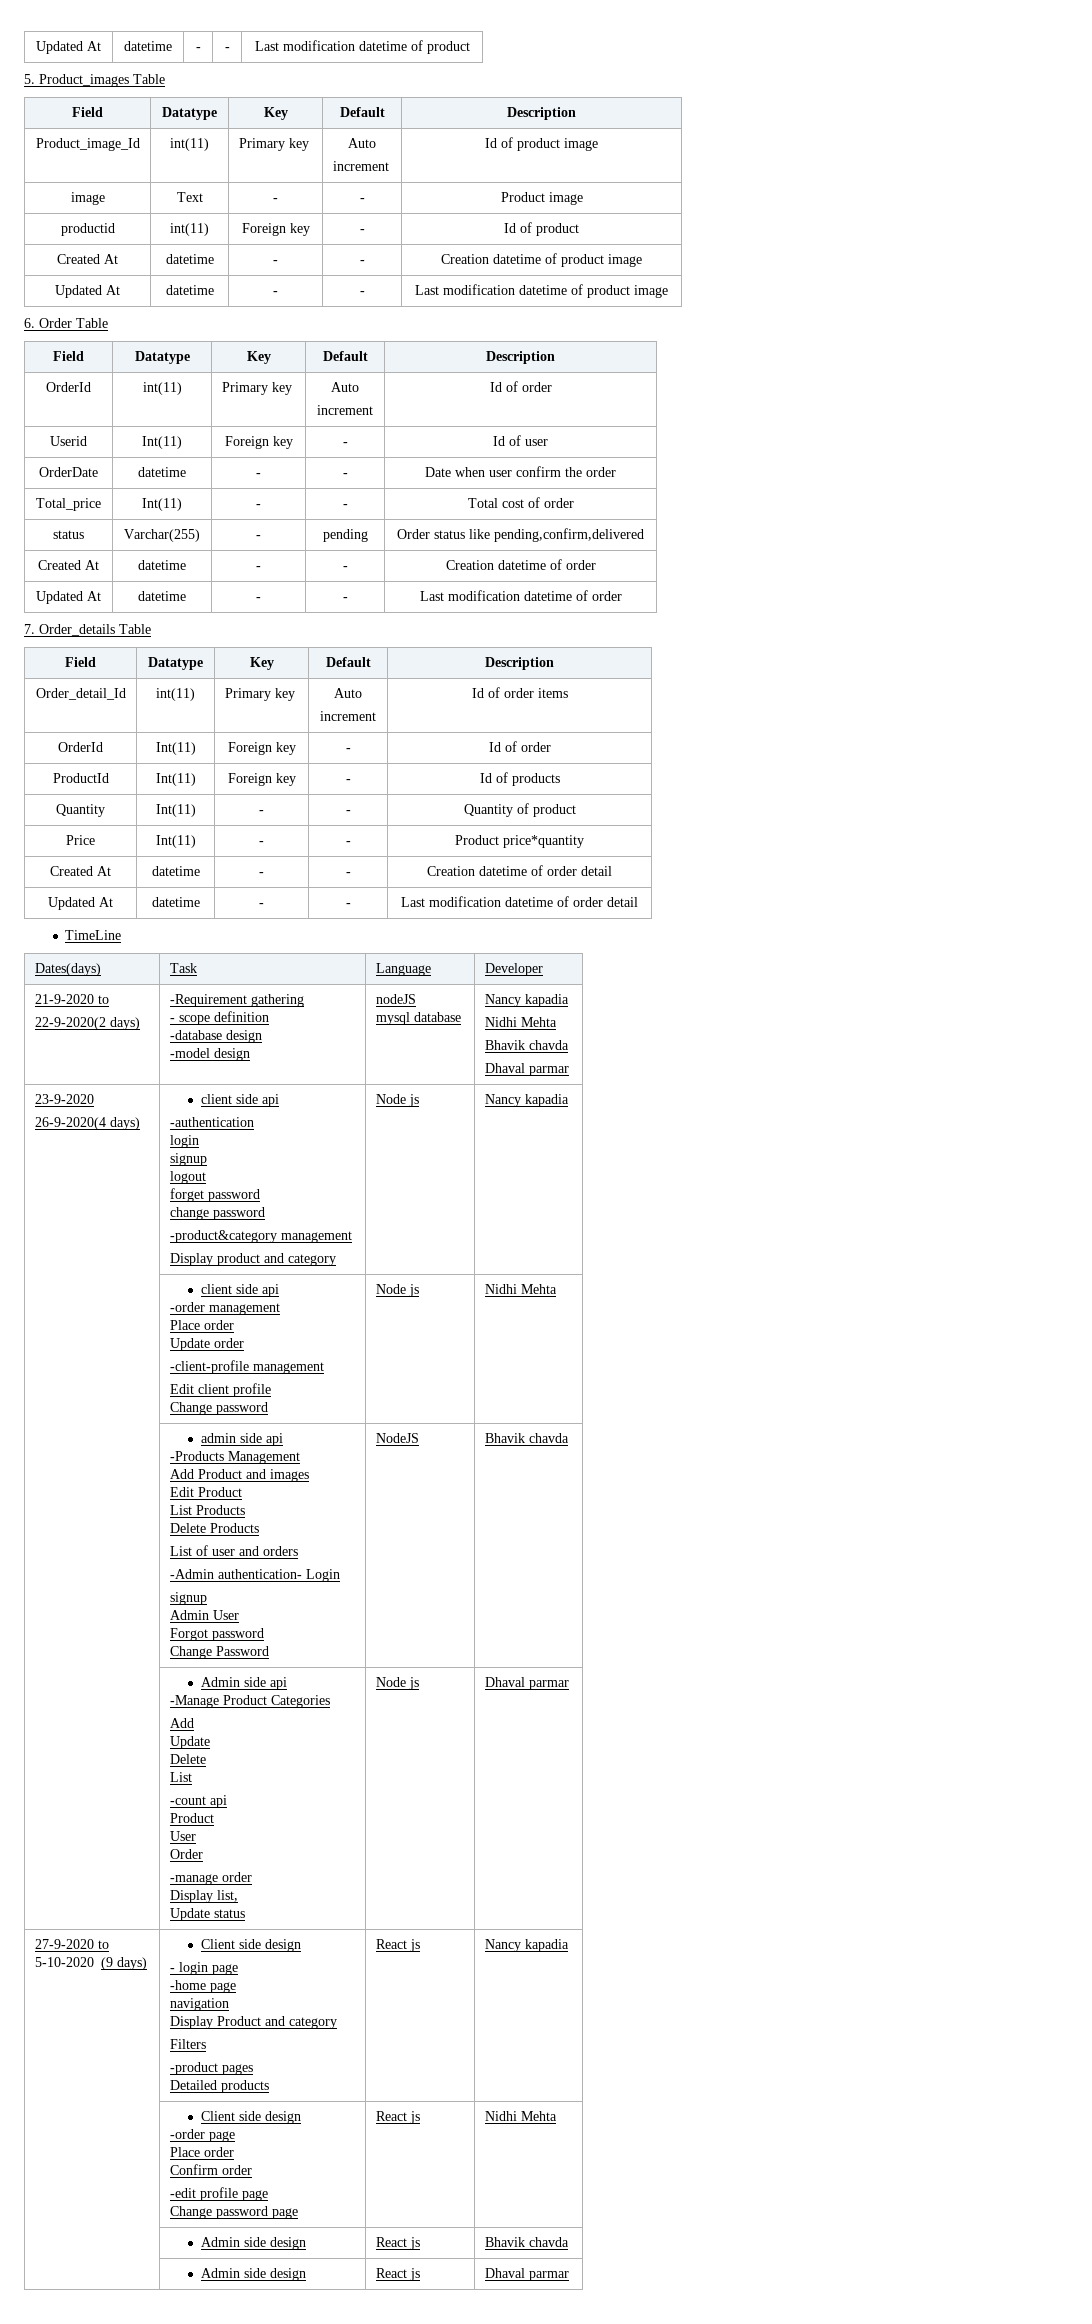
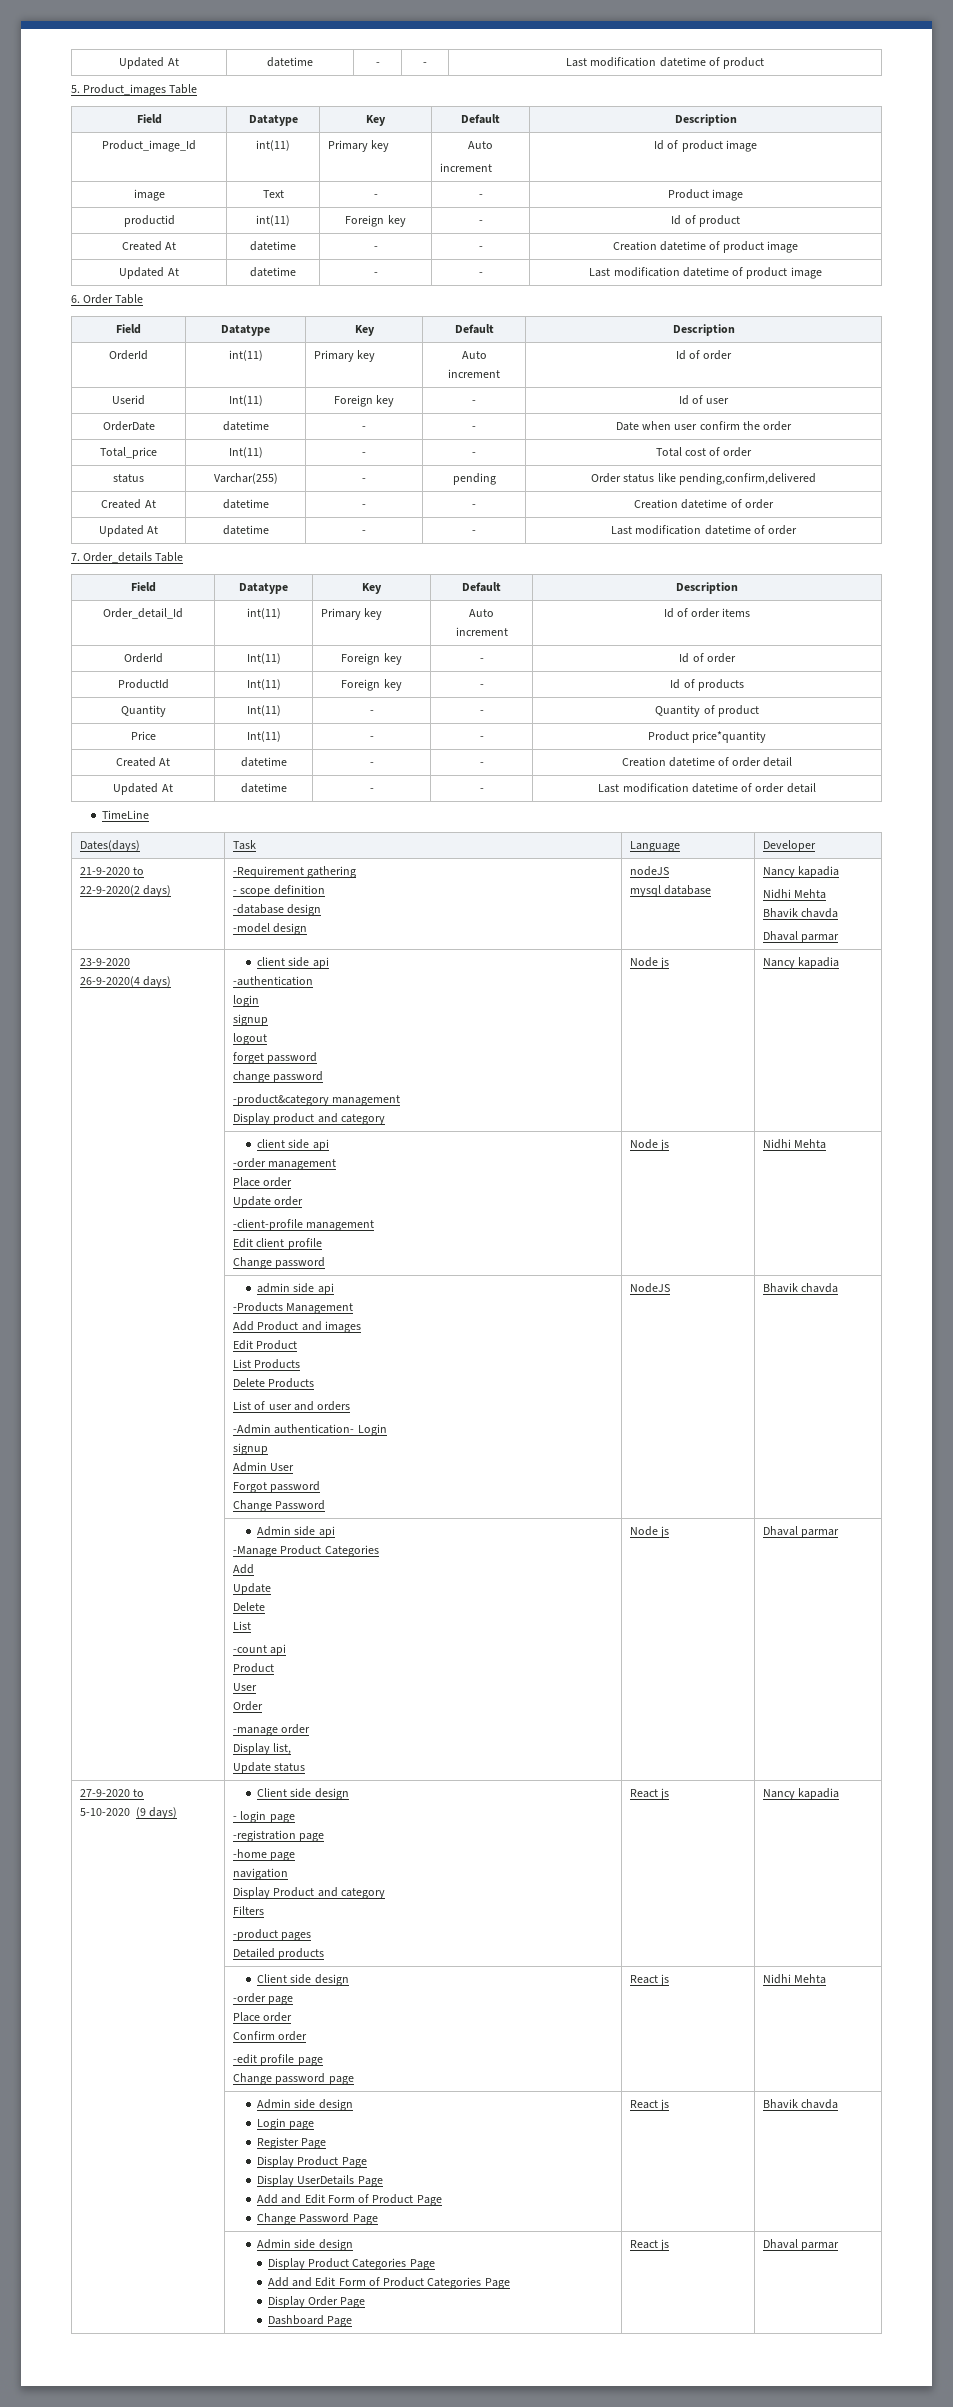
(238, 1969) none -> [233,1830,325,1842] // -registration page
(306, 2243) none -> [257,2118,315,2130] [257,2137,327,2149] [257,2156,367,2168] [257,2175,383,2187] [257,2194,442,2206] [257,2213,378,2225] // Login page // Register Page // Display Product Page // Display UserDetails Page // Add and Edit Form of Product Page // Change Password Page
(306, 2274) none -> [267,2258,435,2270] [267,2277,510,2289] [267,2296,366,2308] [267,2315,353,2327] // Display Product Categories Page // Add and Edit Form of Product Categories Page // Display Order Page // Dashboard Page

